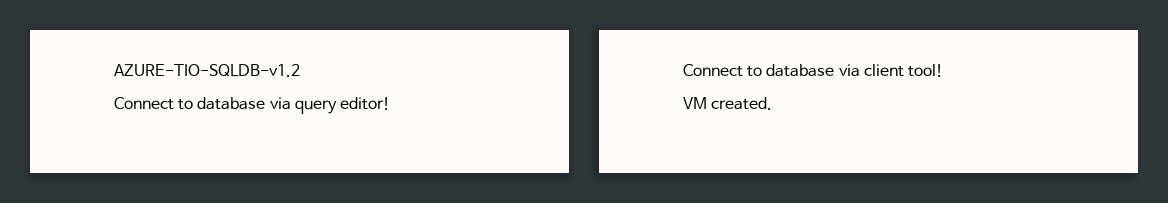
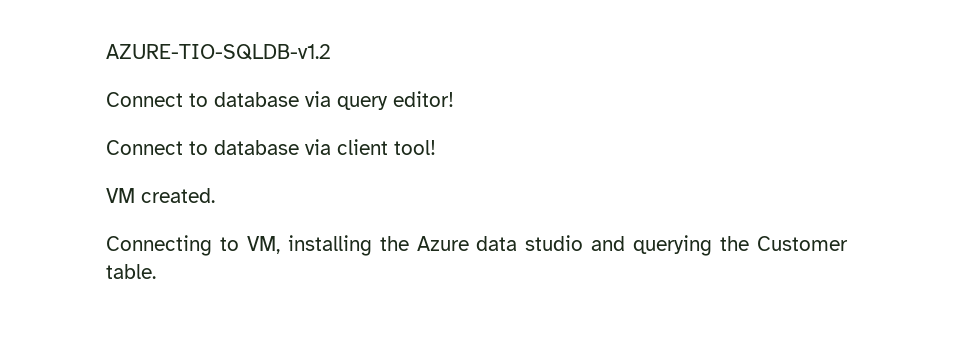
(773, 103) none -> [106,235,849,256] [106,264,156,279] // Connecting to VM, installing the Azure data studio and querying the Customer table.

